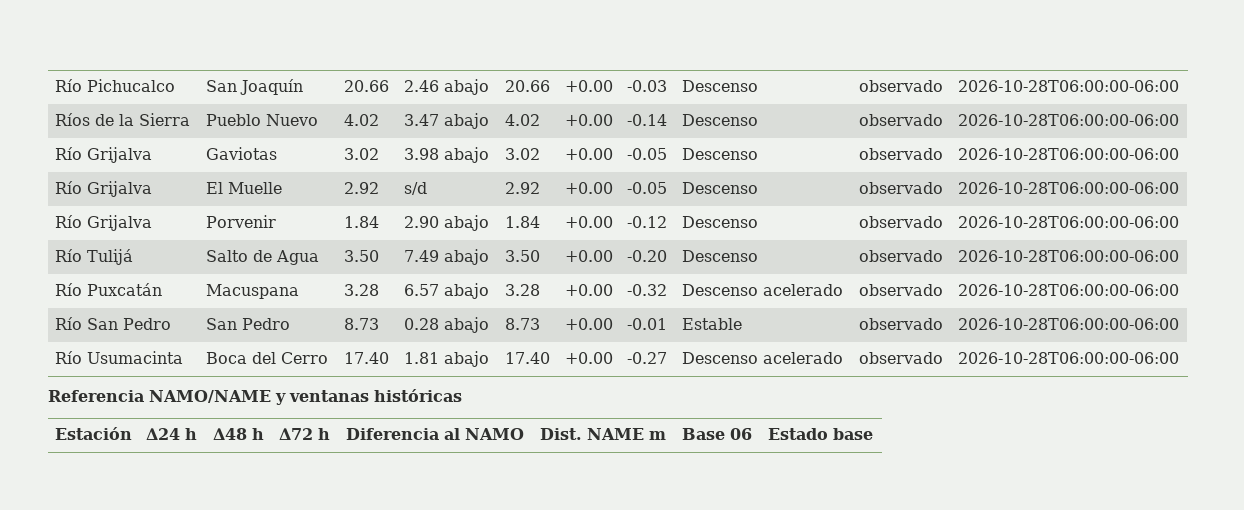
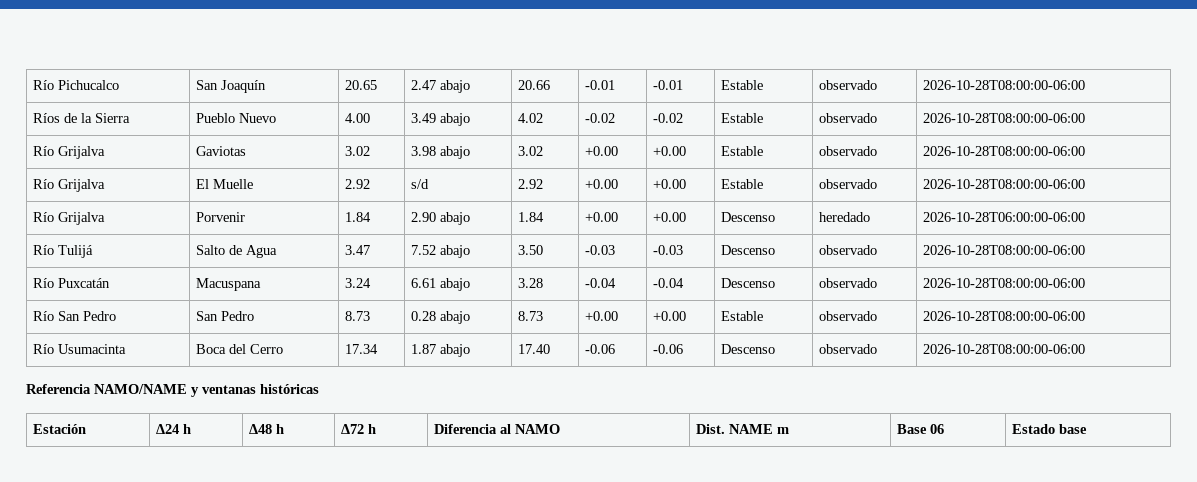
[343,80,389,92] [403,80,439,92] 20.66 | 2.46 -> [344,80,377,90] [410,80,436,90] 20.65 | 2.47
[564,80,613,92] [626,80,667,92] [681,80,758,92] [858,80,943,92] [957,80,1179,92] +0.00 | -0.03 | Descenso | observado | 2026-10-28T06:00:00-06:00 -> [584,80,615,90] [652,80,683,90] [720,80,763,90] [818,80,877,90] [922,80,1085,90] -0.01 | -0.01 | Estable | observado | 2026-10-28T08:00:00-06:00
[343,114,379,126] [403,114,439,126] 4.02 | 3.47 -> [344,113,370,123] [410,113,436,123] 4.00 | 3.49
[564,114,613,126] [626,114,667,126] [681,114,758,126] [858,114,943,126] [957,114,1179,126] +0.00 | -0.14 | Descenso | observado | 2026-10-28T06:00:00-06:00 -> [584,113,615,123] [652,113,683,123] [720,113,763,123] [818,113,877,123] [922,113,1085,123] -0.02 | -0.02 | Estable | observado | 2026-10-28T08:00:00-06:00
[626,148,667,160] [681,148,758,160] [858,148,943,160] [957,148,1179,160] -0.05 | Descenso | observado | 2026-10-28T06:00:00-06:00 -> [652,146,686,156] [720,146,763,156] [818,146,877,156] [922,146,1085,156] +0.00 | Estable | observado | 2026-10-28T08:00:00-06:00
[626,182,667,194] [681,182,758,194] [858,182,943,194] [957,182,1179,194] -0.05 | Descenso | observado | 2026-10-28T06:00:00-06:00 -> [652,179,686,189] [720,179,763,189] [818,179,877,189] [922,179,1085,189] +0.00 | Estable | observado | 2026-10-28T08:00:00-06:00
[626,216,667,228] [681,216,758,228] [858,216,943,228] -0.12 | Descenso | observado -> [652,212,686,222] [720,212,775,222] [818,212,870,222] +0.00 | Descenso | heredado
[343,250,379,262] [403,250,439,262] 3.50 | 7.49 -> [344,245,370,255] [410,245,436,255] 3.47 | 7.52
[564,250,613,262] [626,250,667,262] [681,250,758,262] [858,250,943,262] [957,250,1179,262] +0.00 | -0.20 | Descenso | observado | 2026-10-28T06:00:00-06:00 -> [584,245,615,255] [652,245,683,255] [720,245,775,255] [818,245,877,255] [922,245,1085,255] -0.03 | -0.03 | Descenso | observado | 2026-10-28T08:00:00-06:00
[343,284,379,296] [403,284,439,296] 3.28 | 6.57 -> [344,278,371,288] [410,278,436,288] 3.24 | 6.61
[564,284,613,296] [626,284,667,296] [681,284,843,296] [858,284,943,296] [957,284,1179,296] +0.00 | -0.32 | Descenso acelerado | observado | 2026-10-28T06:00:00-06:00 -> [584,278,616,288] [652,278,684,288] [720,278,775,288] [818,278,877,288] [922,278,1085,288] -0.04 | -0.04 | Descenso | observado | 2026-10-28T08:00:00-06:00
[626,318,667,330] [681,318,742,330] [858,318,943,330] [957,318,1179,330] -0.01 | Estable | observado | 2026-10-28T06:00:00-06:00 -> [652,311,686,321] [720,311,763,321] [818,311,877,321] [922,311,1085,321] +0.00 | Estable | observado | 2026-10-28T08:00:00-06:00
[343,352,389,364] [403,352,439,364] 17.40 | 1.81 -> [344,344,378,354] [410,344,436,354] 17.34 | 1.87
[564,352,613,364] [626,352,667,364] [681,352,843,364] [858,352,943,364] [957,352,1179,364] +0.00 | -0.27 | Descenso acelerado | observado | 2026-10-28T06:00:00-06:00 -> [584,344,615,354] [652,344,683,354] [720,344,775,354] [818,344,877,354] [922,344,1085,354] -0.06 | -0.06 | Descenso | observado | 2026-10-28T08:00:00-06:00

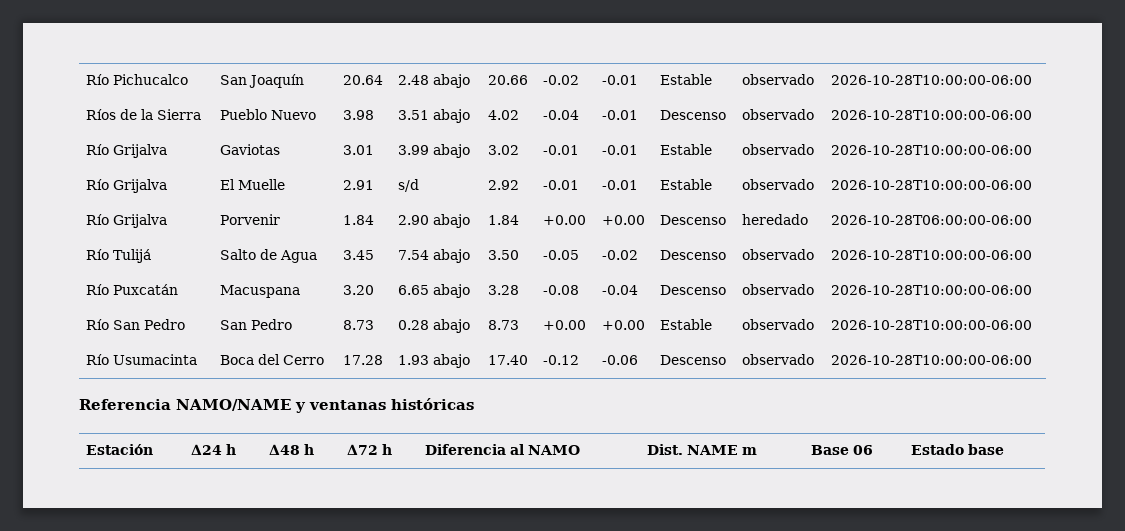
[344,80,377,90] [410,80,436,90] 20.65 | 2.47 -> [342,75,383,85] [397,75,429,85] 20.64 | 2.48
[584,80,615,90] [652,80,683,90] [720,80,763,90] [818,80,877,90] [922,80,1085,90] [32,113,130,123] [195,113,276,123] [344,113,370,123] [410,113,470,126] [517,113,543,123] [584,113,615,123] [652,113,683,123] [720,113,763,123] [818,113,877,123] [922,113,1085,123] [32,146,105,159] [195,146,246,156] [344,146,370,156] [410,146,470,159] [517,146,543,156] [584,146,618,156] [652,146,686,156] [720,146,763,156] [818,146,877,156] [922,146,1085,156] -0.01 | -0.01 | Estable | observado | 2026-10-28T08:00:00-06:00 // Ríos de la Sierra | Pueblo Nuevo | 4.00 | 3.49 abajo | 4.02 | -0.02 | -0.02 | Estable | observado | 2026-10-28T08:00:00-06:00 // Río Grijalva | Gaviotas | 3.02 | 3.98 abajo | 3.02 | +0.00 | +0.00 | Estable | observado | 2026-10-28T08:00:00-06:00 -> [542,75,579,85] [601,75,638,85] [659,74,712,85] [741,74,814,85] [830,75,1032,85] [85,109,201,120] [219,109,316,120] [342,110,374,120] [397,109,470,123] [487,110,519,120] [542,110,579,120] [601,110,638,120] [659,110,726,120] [741,109,814,120] [830,110,1032,120] [85,144,167,158] [219,144,280,155] [342,145,374,155] [397,144,470,158] [487,145,519,155] [542,145,579,155] [601,145,638,155] [659,144,712,155] [741,144,814,155] [830,145,1032,155] -0.02 | -0.01 | Estable | observado | 2026-10-28T10:00:00-06:00 // Ríos de la Sierra | Pueblo Nuevo | 3.98 | 3.51 abajo | 4.02 | -0.04 | -0.01 | Descenso | observado | 2026-10-28T10:00:00-06:00 // Río Grijalva | Gaviotas | 3.01 | 3.99 abajo | 3.02 | -0.01 | -0.01 | Estable | observado | 2026-10-28T10:00:00-06:00
[344,179,370,189] 2.92 -> [342,180,374,190] 2.91
[584,179,618,189] [652,179,686,189] [720,179,763,189] [818,179,877,189] [922,179,1085,189] +0.00 | +0.00 | Estable | observado | 2026-10-28T08:00:00-06:00 -> [542,180,579,190] [601,180,638,190] [659,179,712,190] [741,179,814,190] [830,180,1032,190] -0.01 | -0.01 | Estable | observado | 2026-10-28T10:00:00-06:00
[344,245,370,255] [410,245,436,255] 3.47 | 7.52 -> [342,250,374,260] [397,250,429,260] 3.45 | 7.54
[584,245,615,255] [652,245,683,255] [720,245,775,255] [818,245,877,255] [922,245,1085,255] -0.03 | -0.03 | Descenso | observado | 2026-10-28T08:00:00-06:00 -> [542,250,579,260] [601,250,638,260] [659,250,726,260] [741,249,814,260] [830,250,1032,260] -0.05 | -0.02 | Descenso | observado | 2026-10-28T10:00:00-06:00
[344,278,371,288] [410,278,436,288] 3.24 | 6.61 -> [342,285,374,295] [397,285,429,295] 3.20 | 6.65
[584,278,616,288] -0.04 -> [542,285,579,295] -0.08
[922,278,1085,288] 2026-10-28T08:00:00-06:00 -> [830,285,1032,295] 2026-10-28T10:00:00-06:00
[922,311,1085,321] 2026-10-28T08:00:00-06:00 -> [830,320,1032,330] 2026-10-28T10:00:00-06:00
[344,344,378,354] [410,344,436,354] 17.34 | 1.87 -> [342,355,383,365] [397,355,429,365] 17.28 | 1.93
[584,344,615,354] -0.06 -> [542,355,579,365] -0.12
[922,344,1085,354] 2026-10-28T08:00:00-06:00 -> [830,355,1032,365] 2026-10-28T10:00:00-06:00

